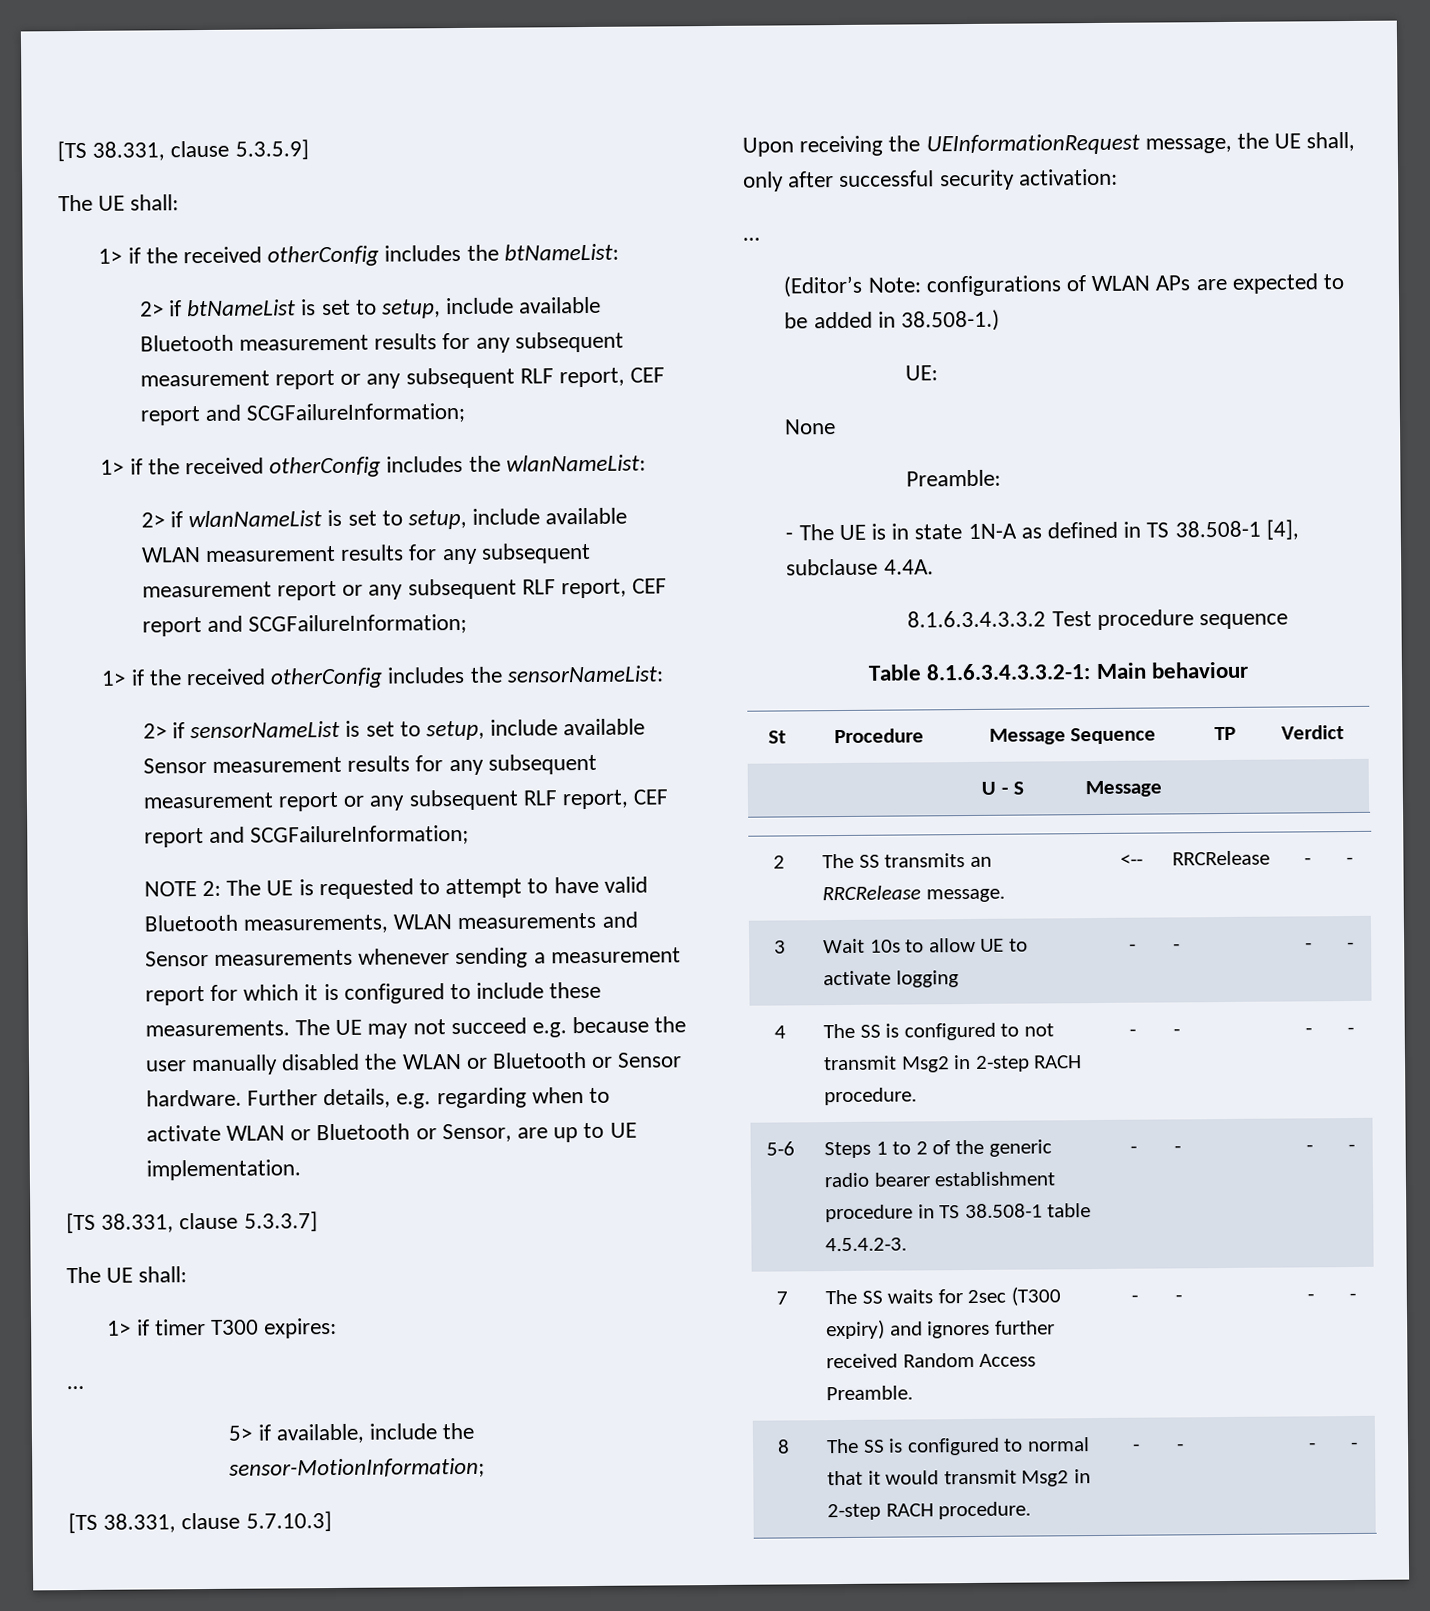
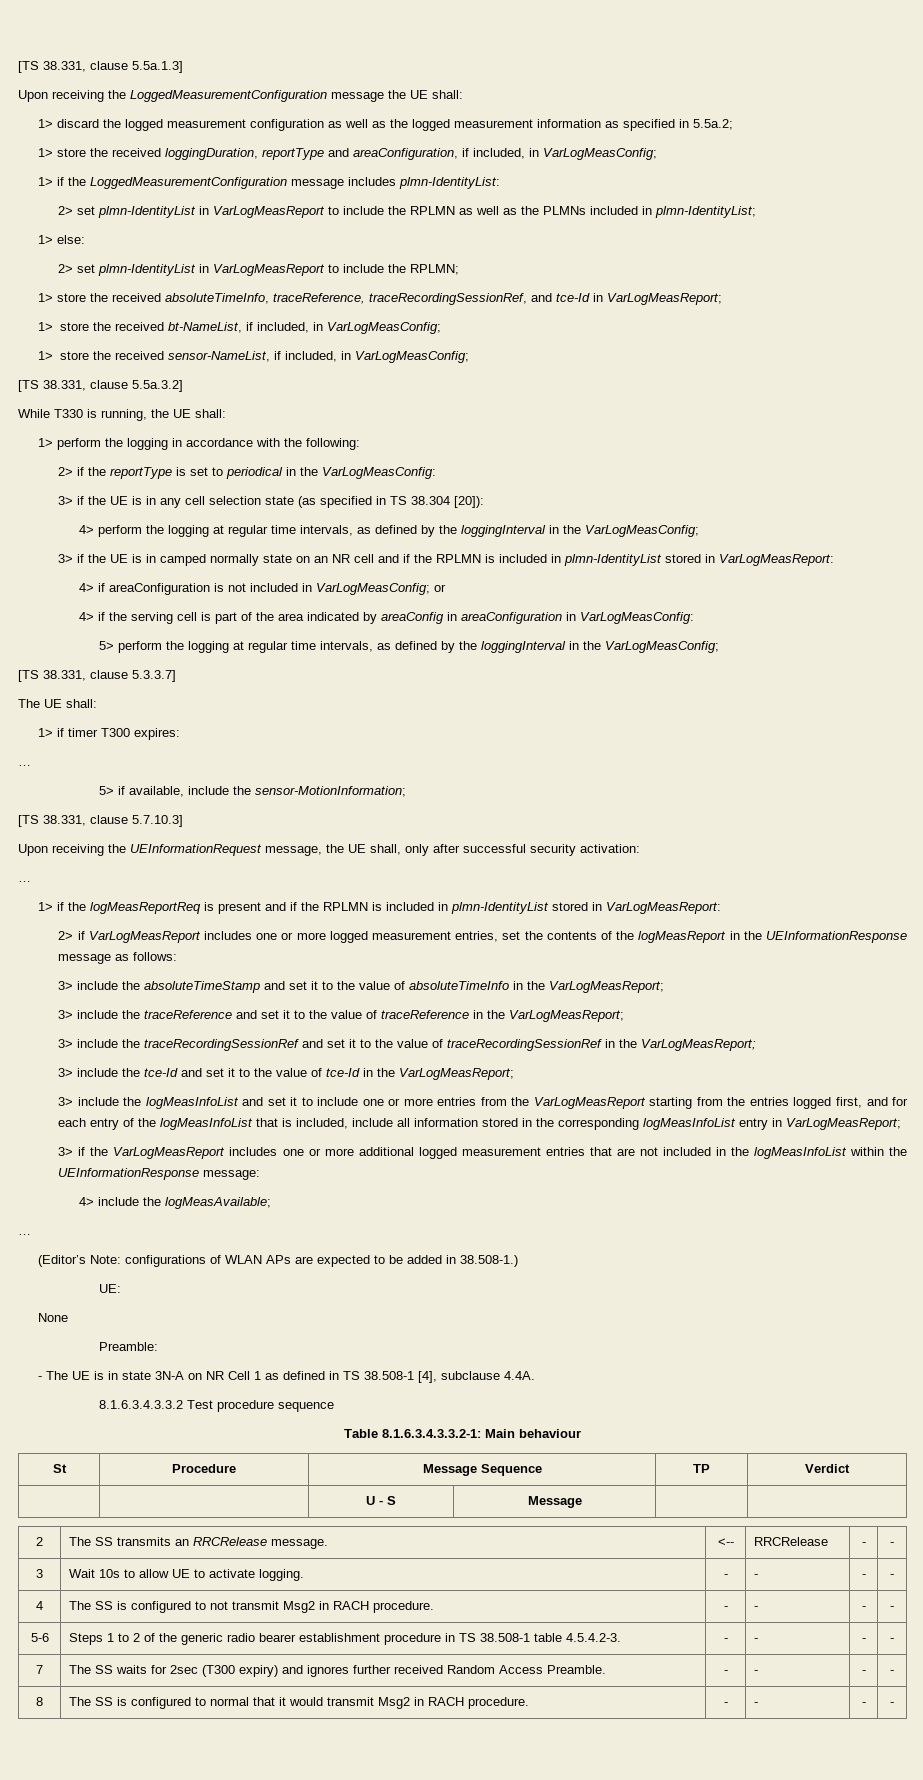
[57,139,309,162] [58,194,180,212] [98,243,619,267] [139,296,602,319] [139,331,624,353] [139,367,666,390] [139,402,466,426] [100,454,646,478] [140,507,628,530] [140,542,591,565] [141,578,668,601] [141,613,468,637] [101,665,664,689] [142,718,646,741] [142,753,597,776] [142,789,669,812] [143,824,470,848] [143,876,648,900] [143,911,638,934] [144,947,681,969] [144,981,602,1006] [144,1016,687,1039] [144,1052,683,1076] [145,1087,610,1109] [145,1122,637,1143] [145,1159,301,1181] [TS 38.331, clause 5.3.5.9] // The UE shall: // 1> if the received otherConfig includes the btNameList: // 2> if btNameList is set to setup, include available Bluetooth measurement results for any subsequent measurement report or any subsequent RLF report, CEF report and SCGFailureInformation; // 1> if the received otherConfig includes the wlanNameList: // 2> if wlanNameList is set to setup, include available WLAN measurement results for any subsequent measurement report or any subsequent RLF report, CEF report and SCGFailureInformation; // 1> if the received otherConfig includes the sensorNameList: // 2> if sensorNameList is set to setup, include available Sensor measurement results for any subsequent measurement report or any subsequent RLF report, CEF report and SCGFailureInformation; // NOTE 2: The UE is requested to attempt to have valid Bluetooth measurements, WLAN measurements and Sensor measurements whenever sending a measurement report for which it is configured to include these measurements. The UE may not succeed e.g. because the user manually disabled the WLAN or Bluetooth or Sensor hardware. Further details, e.g. regarding when to activate WLAN or Bluetooth or Sensor, are up to UE implementation. -> [18,61,183,73] [18,90,463,102] [38,119,734,131] [38,148,658,160] [38,177,501,189] [58,206,757,218] [38,235,86,244] [58,264,460,276] [38,293,723,305] [38,322,441,334] [38,351,469,363] [18,380,183,392] [18,409,226,421] [38,438,361,450] [58,467,437,479] [58,496,485,508] [78,525,699,537] [58,554,835,566] [78,583,446,595] [78,612,694,624] [98,641,719,653] [TS 38.331, clause 5.5a.1.3] // Upon receiving the LoggedMeasurementConfiguration message the UE shall: // 1> discard the logged measurement configuration as well as the logged measurement information as specified in 5.5a.2; // 1> store the received loggingDuration, reportType and areaConfiguration, if included, in VarLogMeasConfig; // 1> if the LoggedMeasurementConfiguration message includes plmn-IdentityList: // 2> set plmn-IdentityList in VarLogMeasReport to include the RPLMN as well as the PLMNs included in plmn-IdentityList; // 1> else: // 2> set plmn-IdentityList in VarLogMeasReport to include the RPLMN; // 1> store the received absoluteTimeInfo, traceReference, traceRecordingSessionRef, and tce-Id in VarLogMeasReport; // 1> store the received bt-NameList, if included, in VarLogMeasConfig; // 1> store the received sensor-NameList, if included, in VarLogMeasConfig; // [TS 38.331, clause 5.5a.3.2] // While T330 is running, the UE shall: // 1> perform the logging in accordance with the following: // 2> if the reportType is set to periodical in the VarLogMeasConfig: // 3> if the UE is in any cell selection state (as specified in TS 38.304 [20]): // 4> perform the logging at regular time intervals, as defined by the loggingInterval in the VarLogMeasConfig; // 3> if the UE is in camped normally state on an NR cell and if the RPLMN is included in plmn-IdentityList stored in VarLogMeasReport: // 4> if areaConfiguration is not included in VarLogMeasConfig; or // 4> if the serving cell is part of the area indicated by areaConfig in areaConfiguration in VarLogMeasConfig: // 5> perform the logging at regular time intervals, as defined by the loggingInterval in the VarLogMeasConfig;
(760, 239) none -> [38,902,722,914] [58,931,907,943] [58,952,178,964] [58,981,665,993] [58,1010,625,1022] [58,1039,757,1051] [58,1068,515,1080] [58,1097,909,1109] [58,1118,902,1130] [58,1147,907,1159] [58,1168,261,1180] [78,1197,271,1209] [18,1234,31,1235] // 1> if the logMeasReportReq is present and if the RPLMN is included in plmn-IdentityList stored in VarLogMeasReport: // 2> if VarLogMeasReport includes one or more logged measurement entries, set the contents of the logMeasReport in the UEInformationResponse message as follows: // 3> include the absoluteTimeStamp and set it to the value of absoluteTimeInfo in the VarLogMeasReport; // 3> include the traceReference and set it to the value of traceReference in the VarLogMeasReport; // 3> include the traceRecordingSessionRef and set it to the value of traceRecordingSessionRef in the VarLogMeasReport; // 3> include the tce-Id and set it to the value of tce-Id in the VarLogMeasReport; // 3> include the logMeasInfoList and set it to include one or more entries from the VarLogMeasReport starting from the entries logged first, and for each entry of the logMeasInfoList that is included, include all information stored in the corresponding logMeasInfoList entry in VarLogMeasReport; // 3> if the VarLogMeasReport includes one or more additional logged measurement entries that are not included in the logMeasInfoList within the UEInformationResponse message: // 4> include the logMeasAvailable; // …
[967,523,1017,540] 1N-A -> [155,1371,262,1380] 3N-A on NR Cell 1
[895,970,959,988] logging -> [259,1569,305,1581] logging.
[974,1055,1030,1072] 2-step -> (330, 1605) none
[827,1503,882,1521] 2-step -> (425, 1701) none

